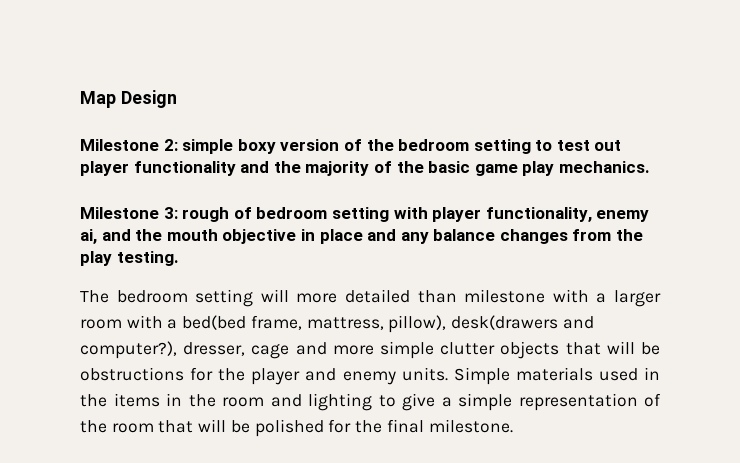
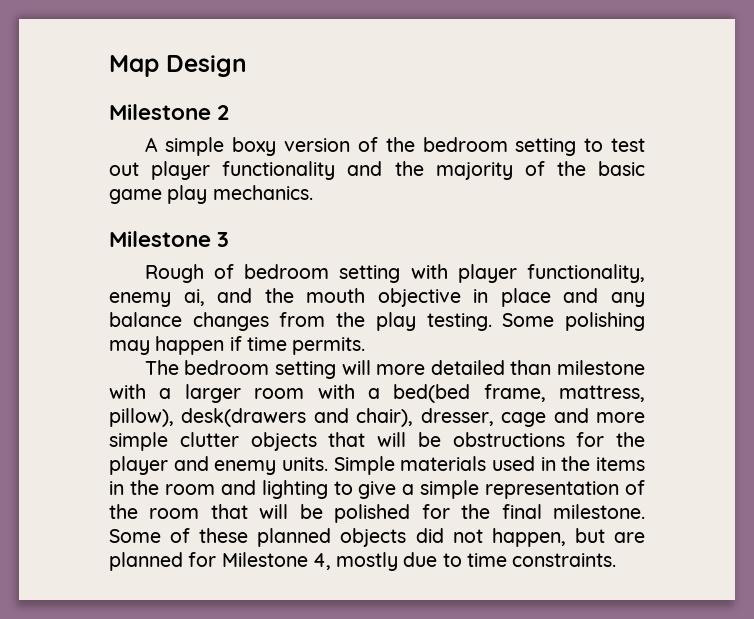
[163,139,178,151] 2: -> [217,105,230,120] [144,137,158,152] 2 // A
[163,207,230,222] 3: rough -> [217,232,230,247] [144,264,204,283] 3 // Rough
(179, 258) none -> [502,312,645,331] [109,336,366,355] Some polishing may happen if time permits.
[80,341,177,359] computer?), -> [356,408,414,427] chair),
(513, 426) none -> [109,528,645,547] [109,552,617,571] Some of these planned objects did not happen, but are planned for Milestone 4, mostly due to time constraints.

